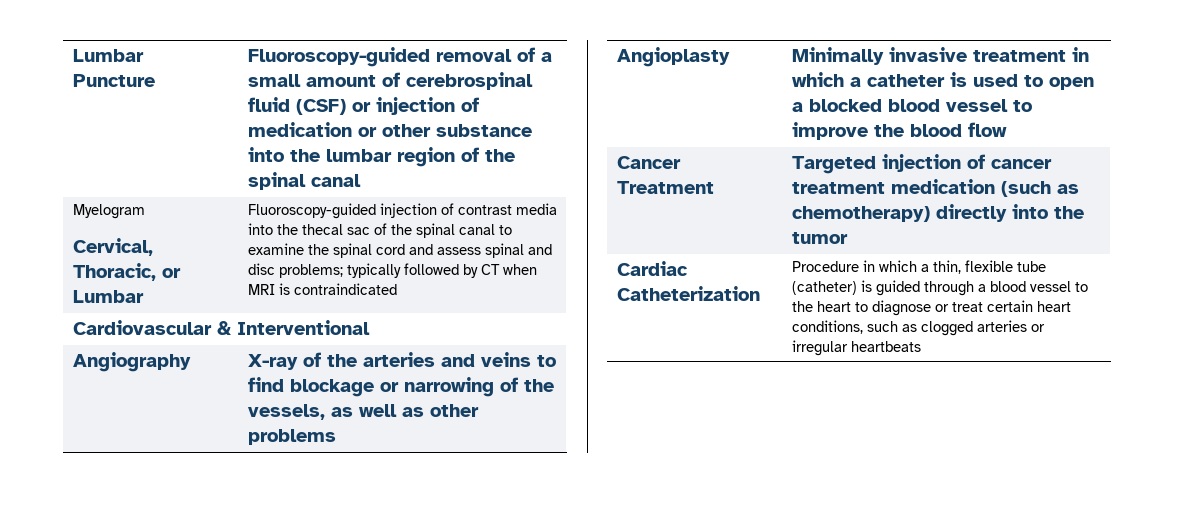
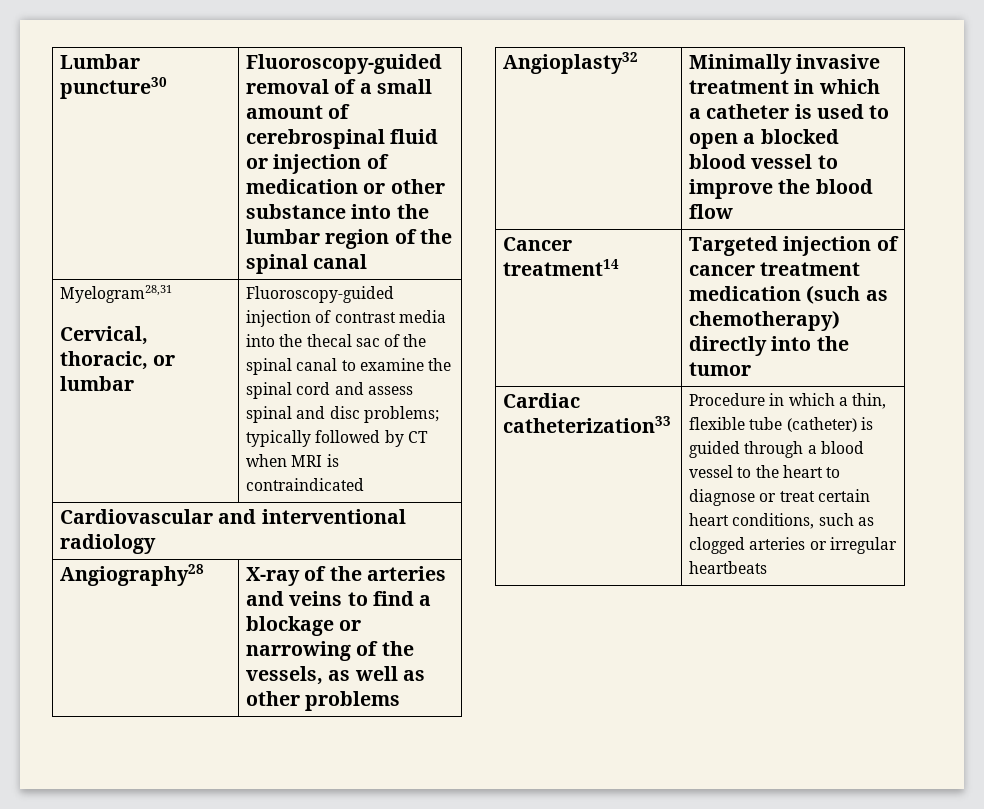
[72,49,144,62] [72,74,155,87] Lumbar Puncture -> [60,54,141,69] [60,77,168,99] Lumbar puncture30
[295,99,346,115] (CSF) -> (439, 136) none
[72,204,145,219] Myelogram -> [60,285,173,303] Myelogram28,31
[72,263,181,281] [72,290,144,303] Thoracic, or Lumbar -> [60,351,176,370] [60,376,135,391] thoracic, or lumbar
[216,320,370,335] [72,352,191,372] & Interventional // Angiography -> [218,509,406,524] [60,534,157,554] [60,564,205,586] and interventional radiology // Angiography28
(284, 384) none -> [419,595,432,606] a
[616,47,730,67] Angioplasty -> [503,52,639,74] Angioplasty32
[616,181,714,194] Treatment -> [503,259,620,276] treatment14
[616,286,760,301] Catheterization -> [503,416,672,433] catheterization33

